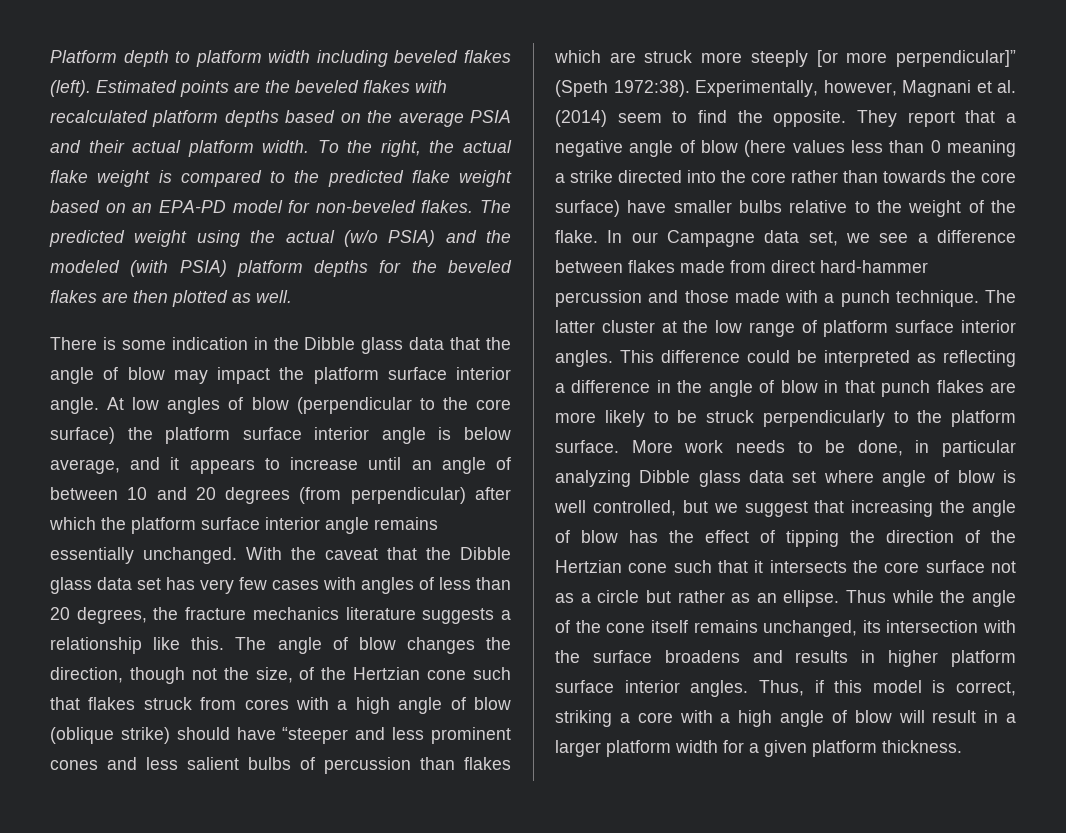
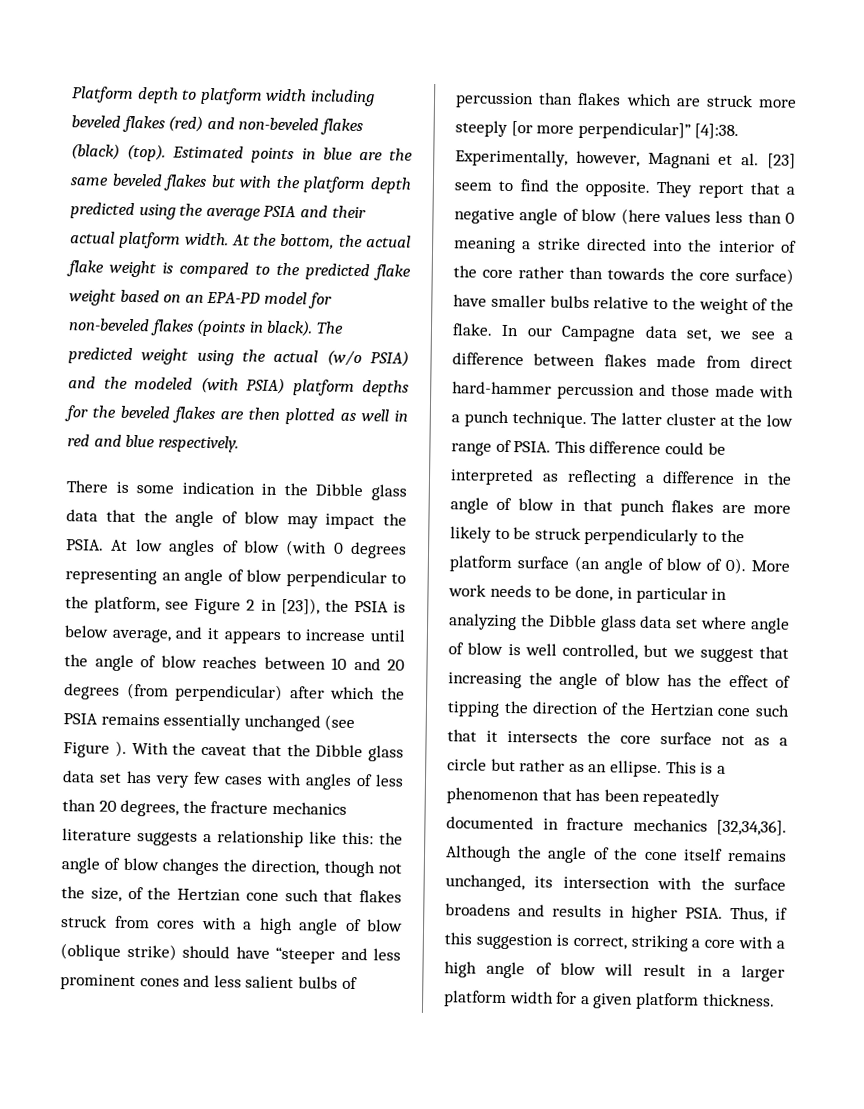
[50,80,229,97] (left). Estimated points -> [168,115,363,136] [71,143,353,164] (red) and non-beveled flakes (black) (top). Estimated points in blue
[295,80,447,93] [50,110,361,127] beveled flakes with recalculated platform depths based on -> [70,173,411,194] [70,202,176,220] same beveled flakes but with the platform depth predicted using
[317,140,421,157] To the right, -> [231,233,336,250] At the bottom,
[421,200,474,213] flakes. -> [149,318,314,337] flakes (points in black).
[256,290,292,303] well. -> [361,409,408,422] [67,434,239,453] well in red and blue respectively.
[313,367,511,384] [50,397,99,414] platform surface interior angle. -> [66,539,104,551] PSIA.
[296,397,511,414] [50,427,426,444] (perpendicular to the core surface) the platform surface interior angle -> [285,540,407,559] [65,568,406,588] [65,596,389,615] (with 0 degrees representing an angle of blow perpendicular to the platform, see Figure 2 in [23]), the PSIA
[411,457,512,474] an angle of -> [64,654,257,672] the angle of blow reaches
[131,517,438,534] [50,547,237,564] platform surface interior angle remains essentially unchanged. -> [63,713,356,732] [63,740,127,758] PSIA remains essentially unchanged (see Figure ).
[191,637,267,650] this. The -> [342,831,403,845] this: the
[555,80,690,97] (Speth 1972:38). -> [694,123,740,140] [4]:38.
[555,110,607,127] (2014) -> [767,153,796,169] [23]
(746, 176) none -> [718,240,797,253] [453,265,477,278] interior of the
[823,320,1016,337] [555,350,613,367] platform surface interior angles. -> [513,441,552,453] PSIA.
[555,440,619,453] surface. -> [516,555,747,575] surface (an angle of blow of 0).
[555,470,631,487] analyzing -> [711,588,728,600] [449,613,545,631] in analyzing the
[846,590,934,603] Thus while -> [665,761,726,774] [446,787,721,807] [446,816,787,836] [445,845,512,863] This is a phenomenon that has been repeatedly documented in fracture mechanics [32,34,36]. Although
[951,650,1016,667] [555,680,749,697] platform surface interior angles. -> [685,907,723,919] PSIA.
[872,680,922,693] model -> [475,933,553,950] suggestion

